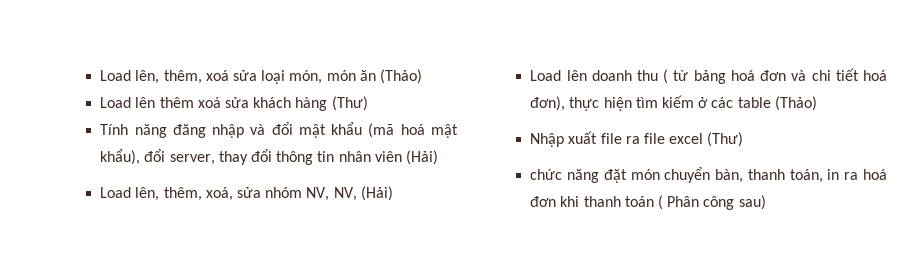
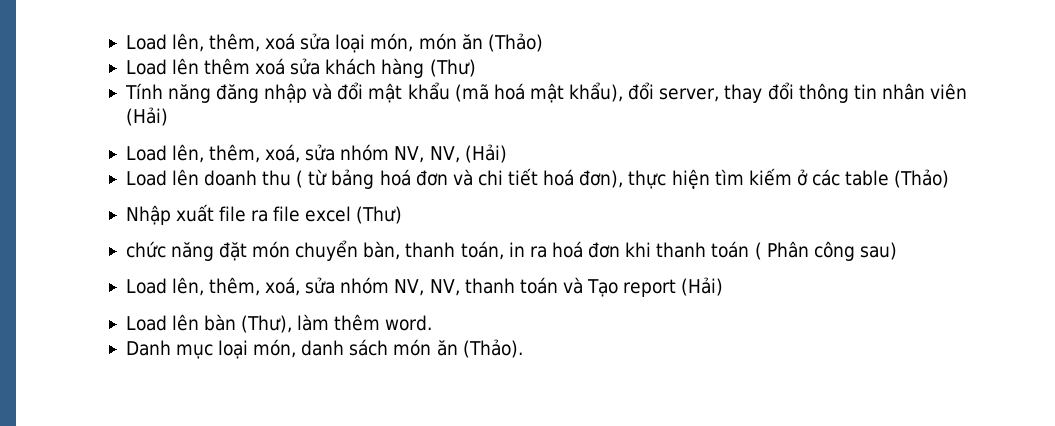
(766, 202) none -> [125,277,724,297] [125,314,433,333] [125,339,523,359] // Load lên, thêm, xoá, sửa nhóm NV, NV, thanh toán và Tạo report (Hải) // Load lên bàn (Thư), làm thêm word. // Danh mục loại món, danh sách món ăn (Thảo).

